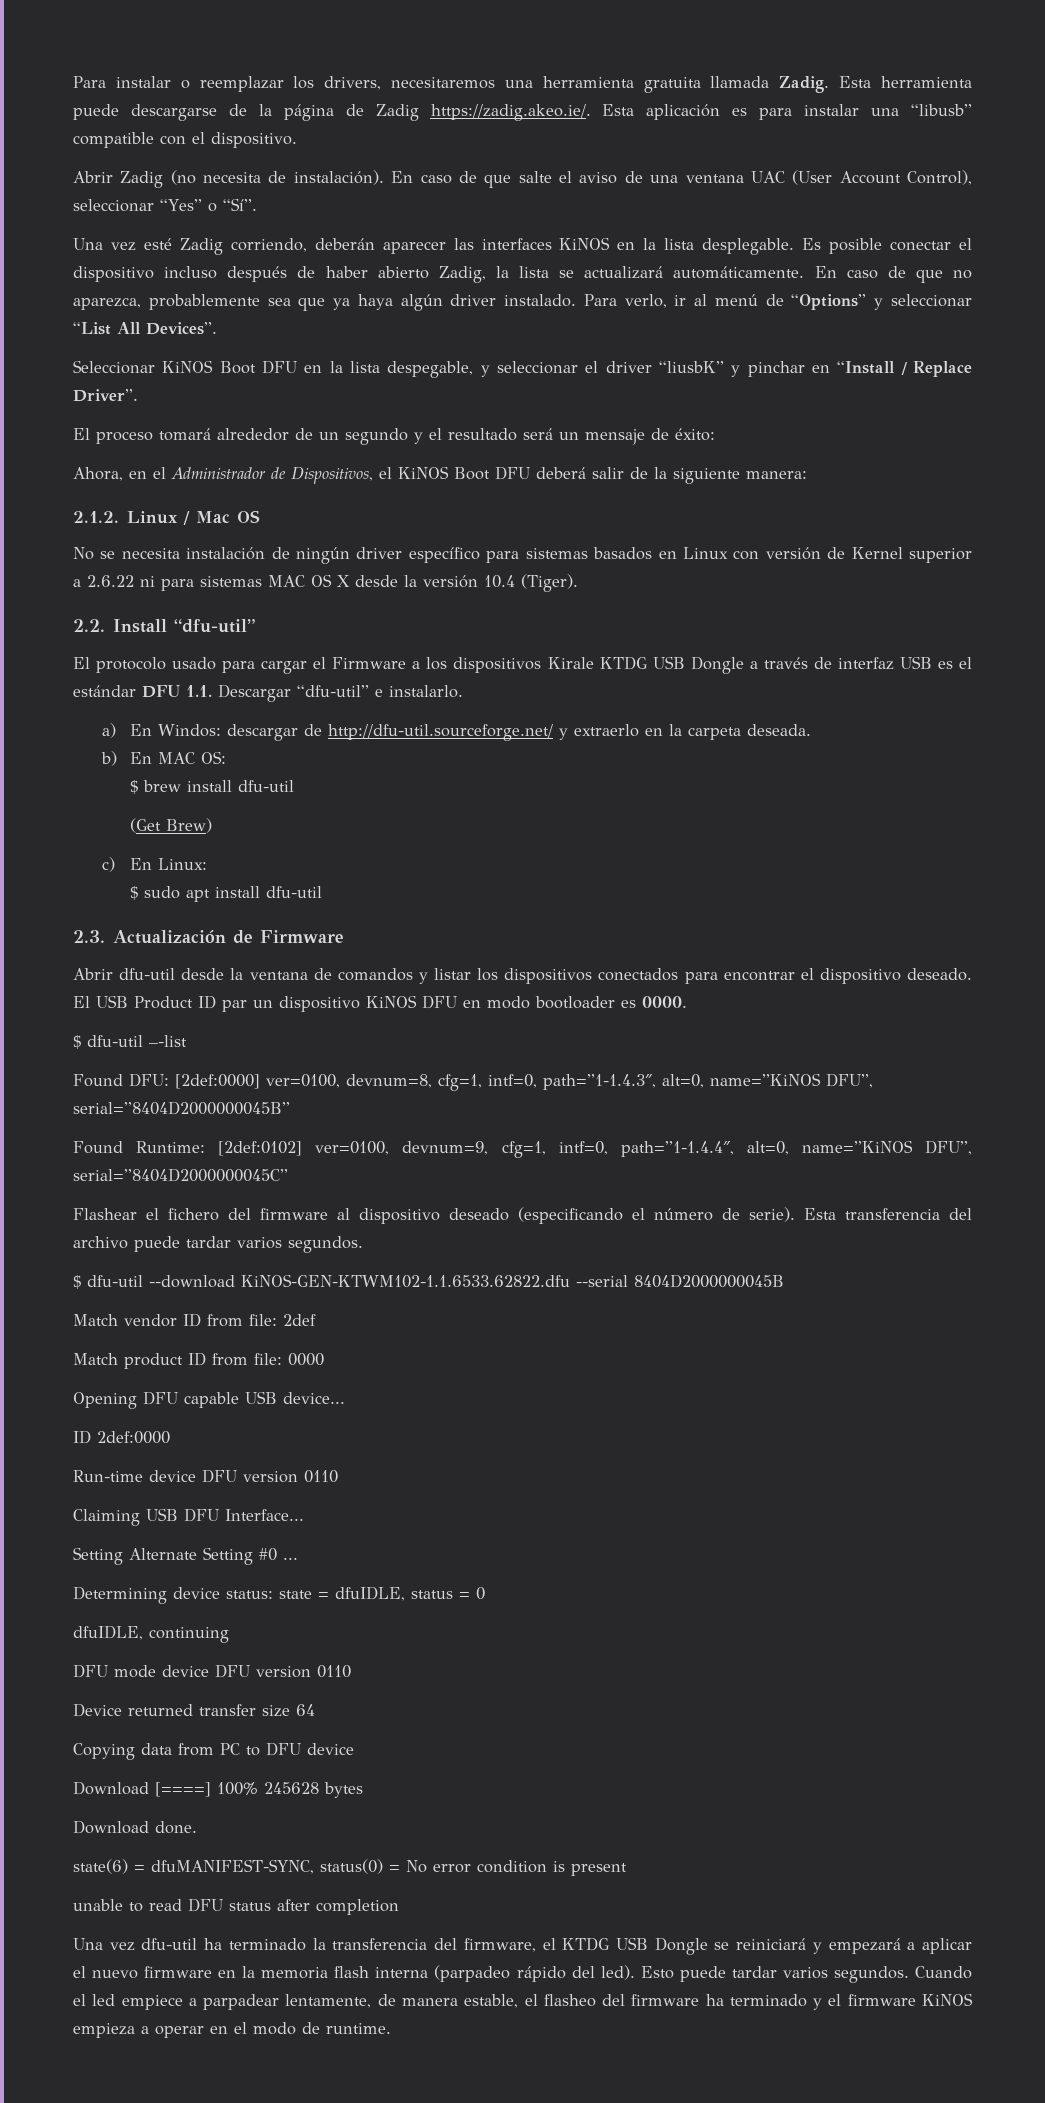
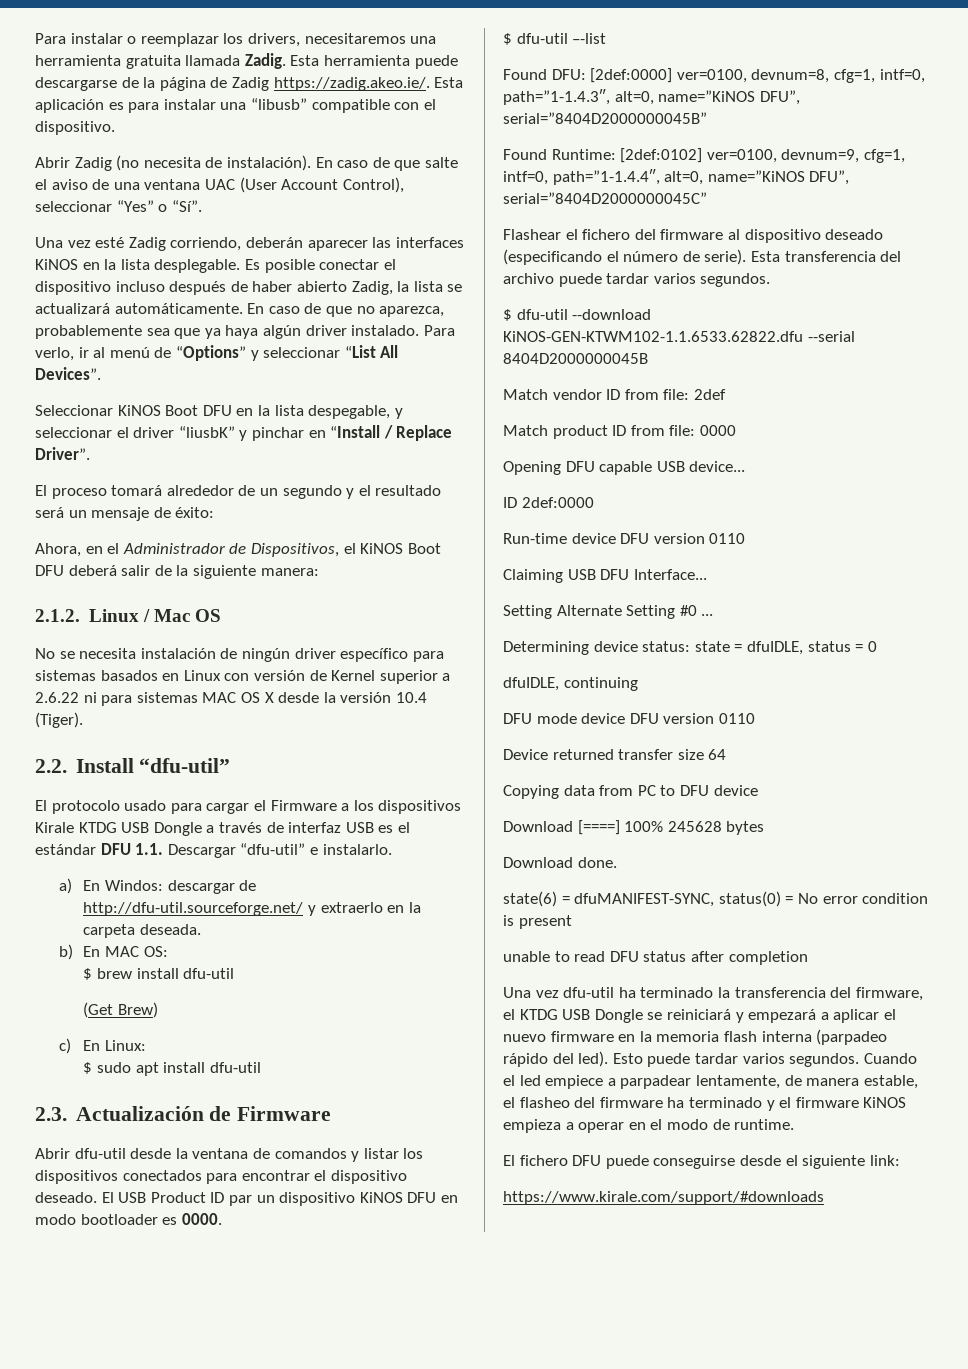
(391, 2028) none -> [503,1155,900,1169] [503,1191,824,1205] // El fichero DFU puede conseguirse desde el siguiente link: // https://www.kirale.com/support/#downloads

